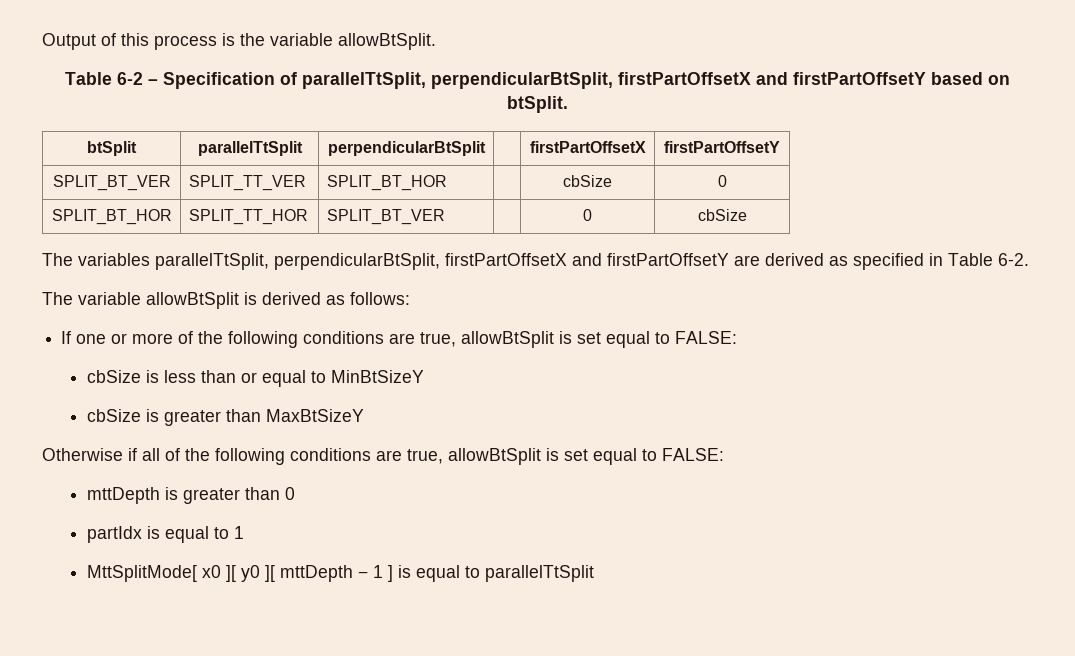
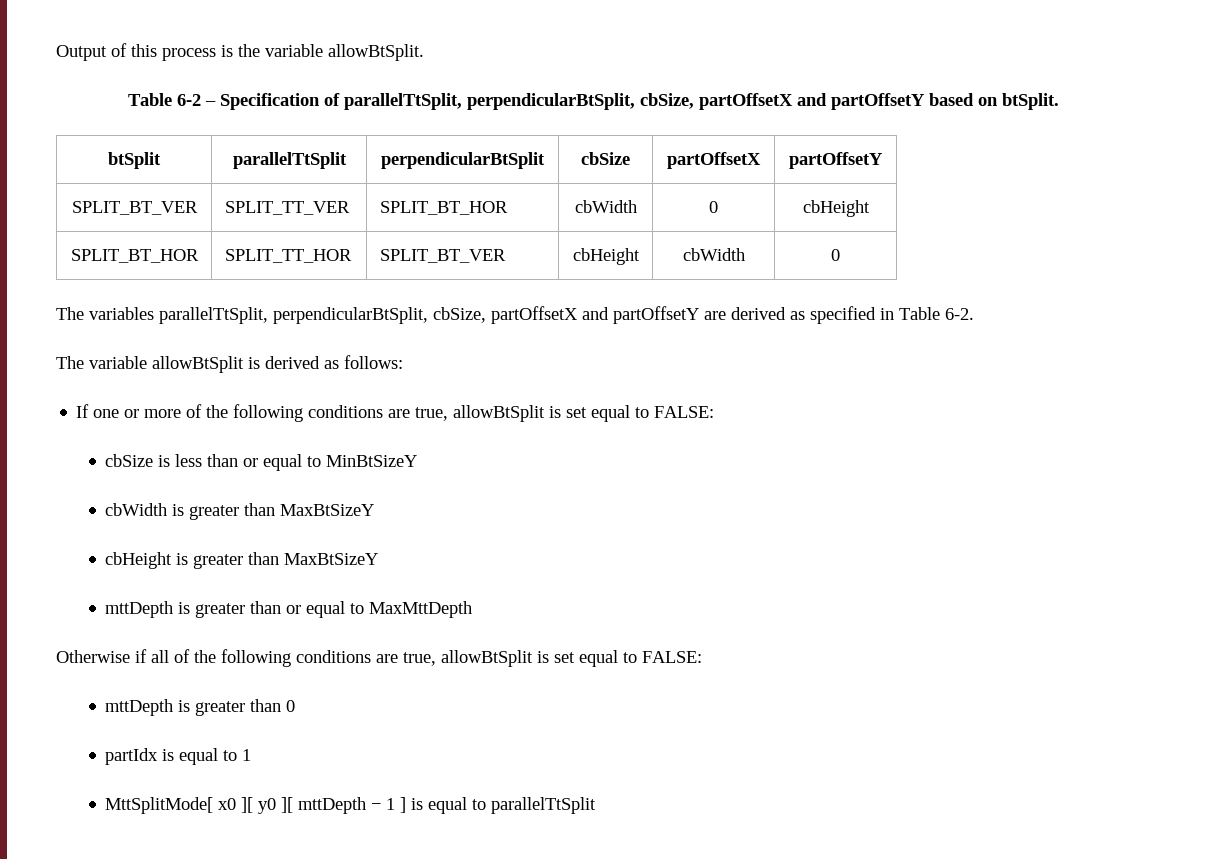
[618,72,926,85] firstPartOffsetX and firstPartOffsetY -> [640,93,925,110] cbSize, partOffsetX and partOffsetY
[529,141,646,153] [664,141,780,153] | firstPartOffsetX | firstPartOffsetY -> [581,152,630,165] [667,152,761,169] [789,152,883,169] cbSize | partOffsetX | partOffsetY
[563,175,612,187] [717,175,727,187] | cbSize | 0 -> [574,200,637,213] [709,201,718,213] [802,200,870,217] cbWidth | 0 | cbHeight
[583,209,592,221] [697,209,747,221] | 0 | cbSize -> [572,248,640,265] [682,248,745,261] [831,249,840,261] cbHeight | cbWidth | 0
[445,253,729,266] firstPartOffsetX and firstPartOffsetY -> [433,306,699,324] cbSize, partOffsetX and partOffsetY
[87,409,365,426] cbSize is greater than MaxBtSizeY -> [105,503,375,520] [105,552,379,569] [105,601,473,618] cbWidth is greater than MaxBtSizeY // cbHeight is greater than MaxBtSizeY // mttDepth is greater than or equal to MaxMttDepth

